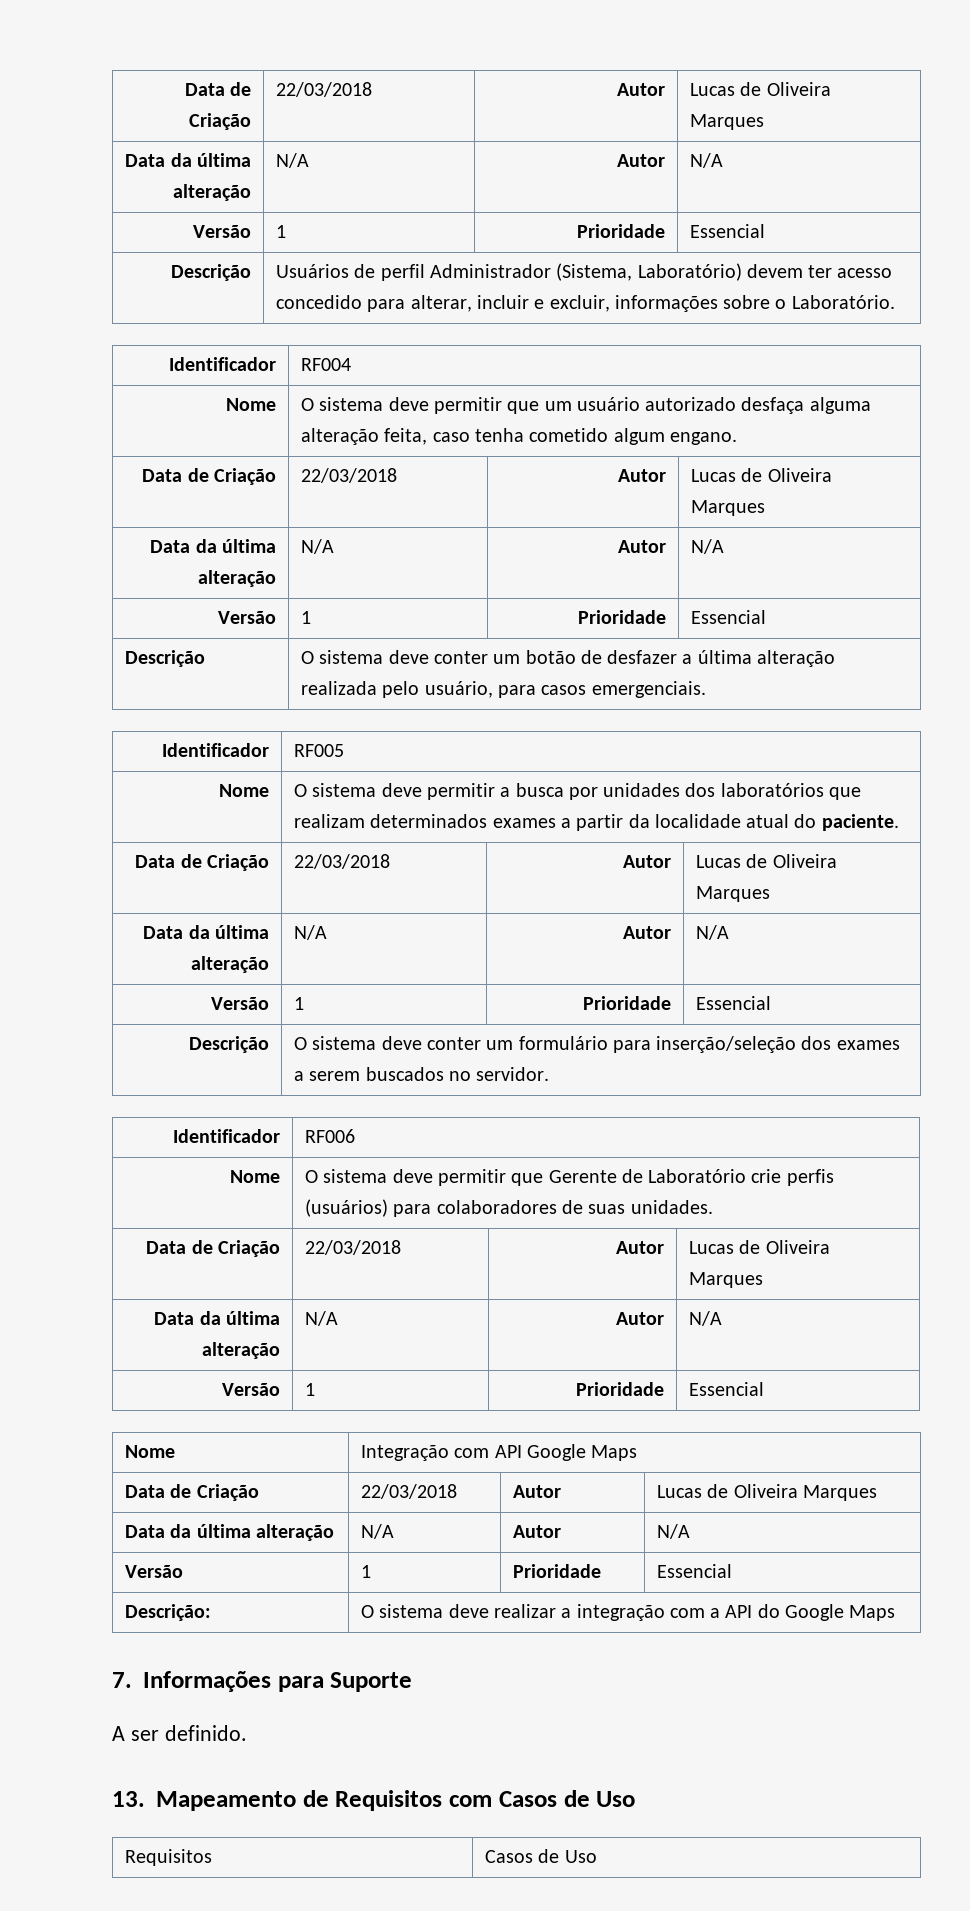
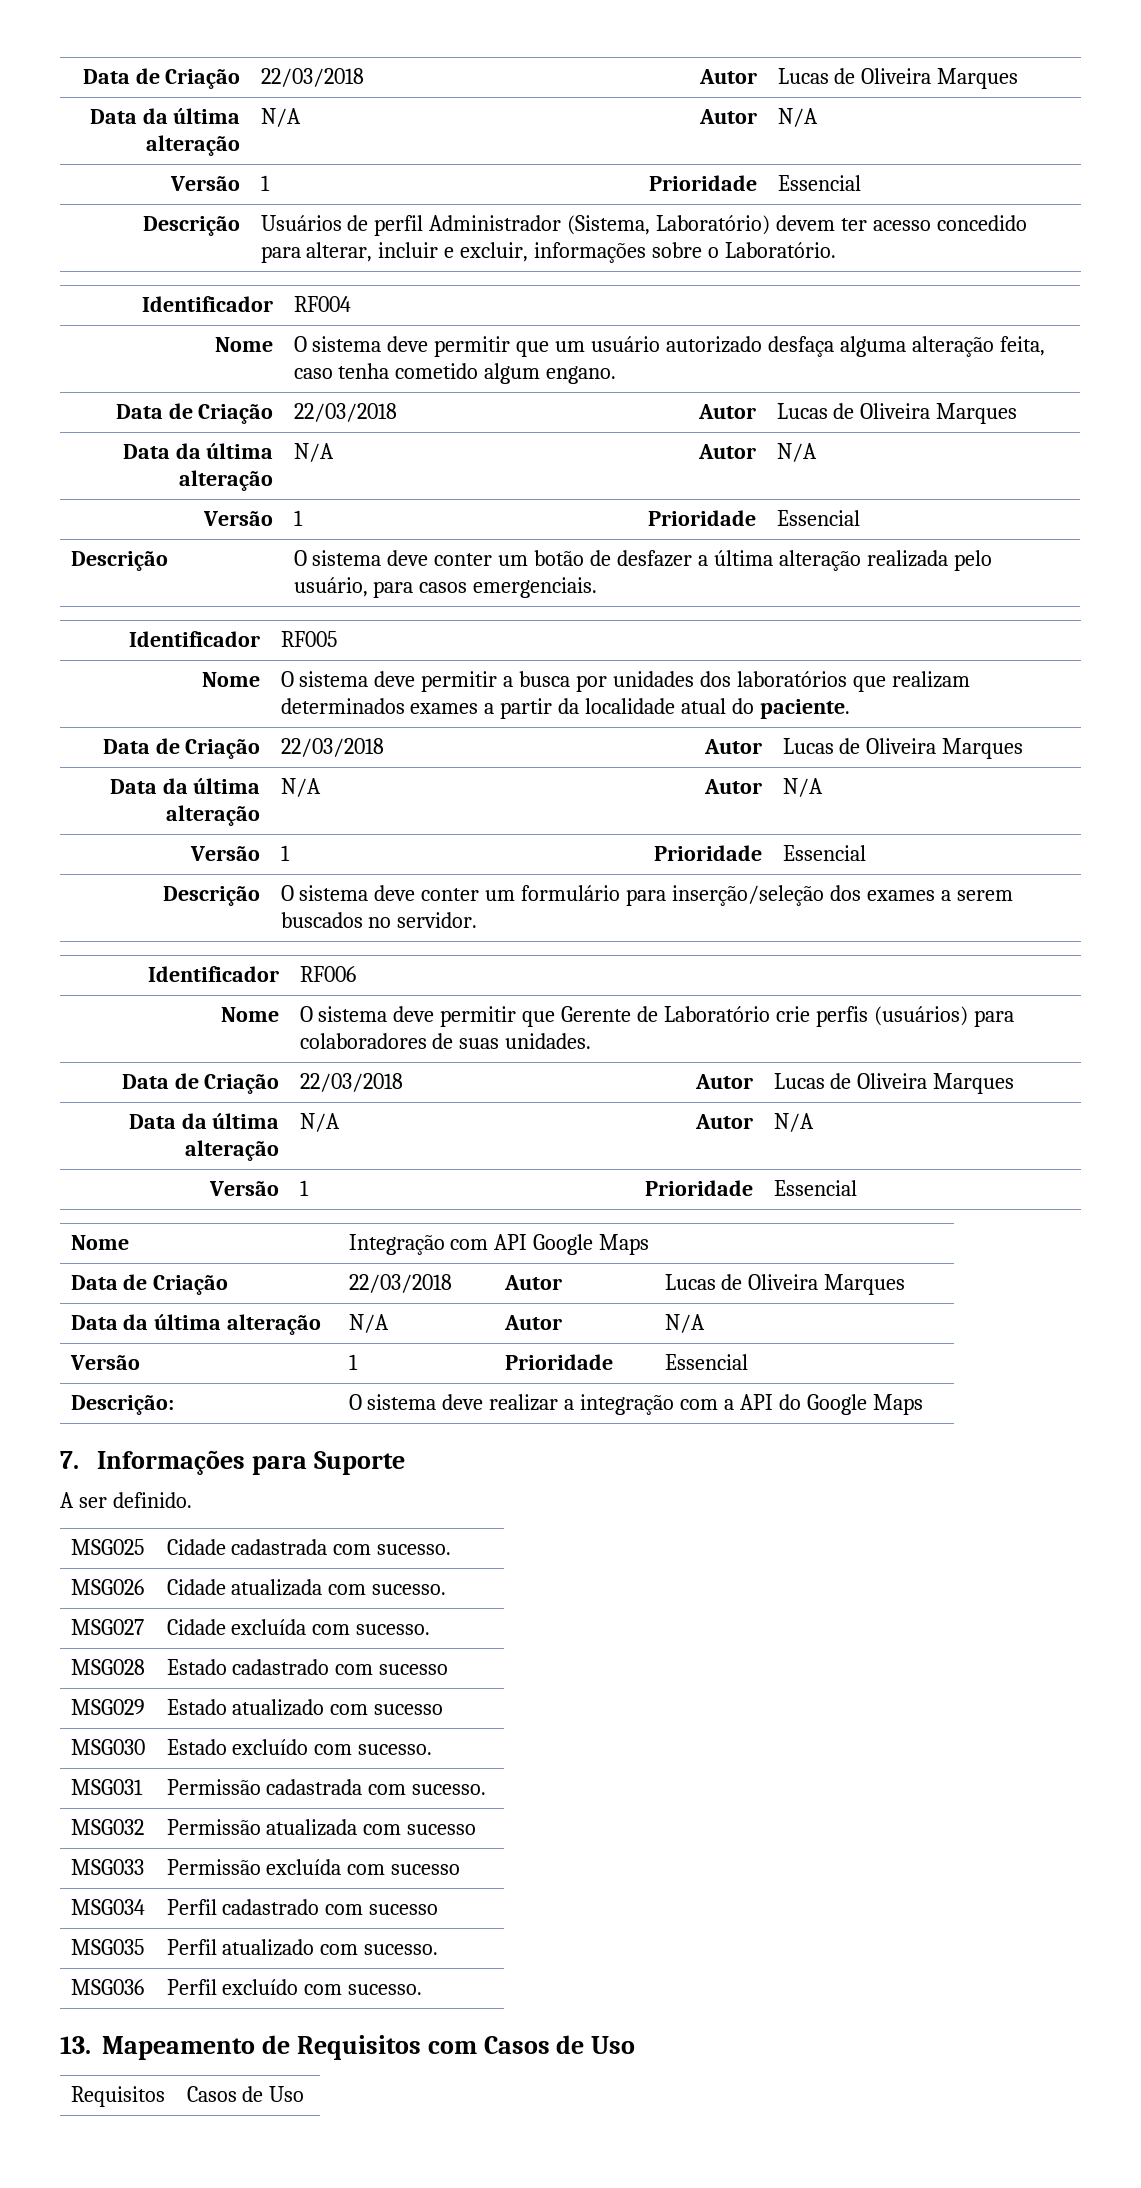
(247, 1733) none -> [70,1539,144,1555] [166,1539,452,1555] [70,1579,144,1595] [166,1579,447,1596] [70,1619,144,1635] [166,1619,431,1635] [70,1659,145,1675] [166,1659,449,1675] [70,1699,145,1715] [166,1699,444,1716] [70,1739,145,1755] [166,1739,433,1755] [70,1779,143,1795] [166,1779,487,1795] [70,1819,144,1835] [166,1819,477,1836] [70,1859,144,1875] [166,1859,461,1875] [70,1899,145,1915] [166,1899,439,1915] [70,1939,144,1955] [166,1939,439,1956] [70,1979,144,1995] [166,1979,423,1995] // MSG025 | Cidade cadastrada com sucesso. // MSG026 | Cidade atualizada com sucesso. // MSG027 | Cidade excluída com sucesso. // MSG028 | Estado cadastrado com sucesso // MSG029 | Estado atualizado com sucesso // MSG030 | Estado excluído com sucesso. // MSG031 | Permissão cadastrada com sucesso. // MSG032 | Permissão atualizada com sucesso // MSG033 | Permissão excluída com sucesso // MSG034 | Perfil cadastrado com sucesso // MSG035 | Perfil atualizado com sucesso. // MSG036 | Perfil excluído com sucesso.

